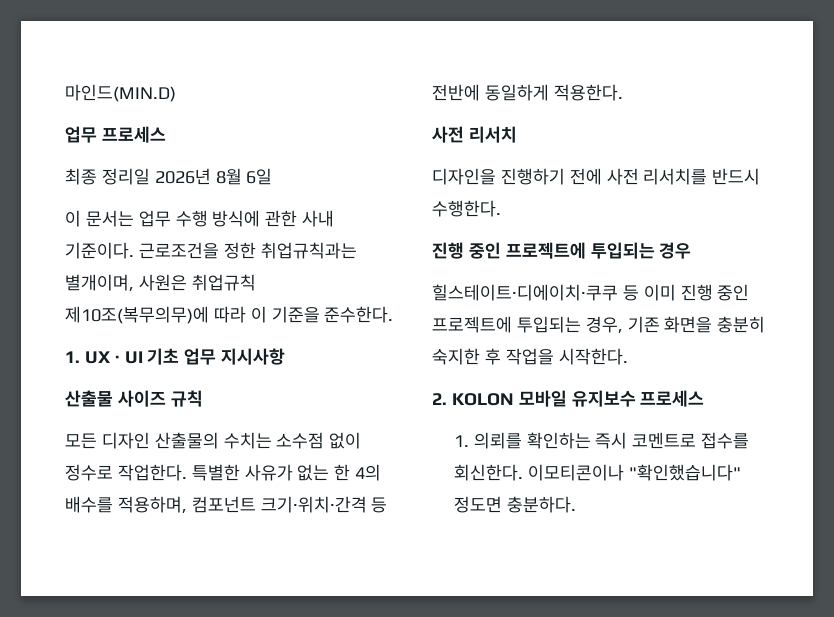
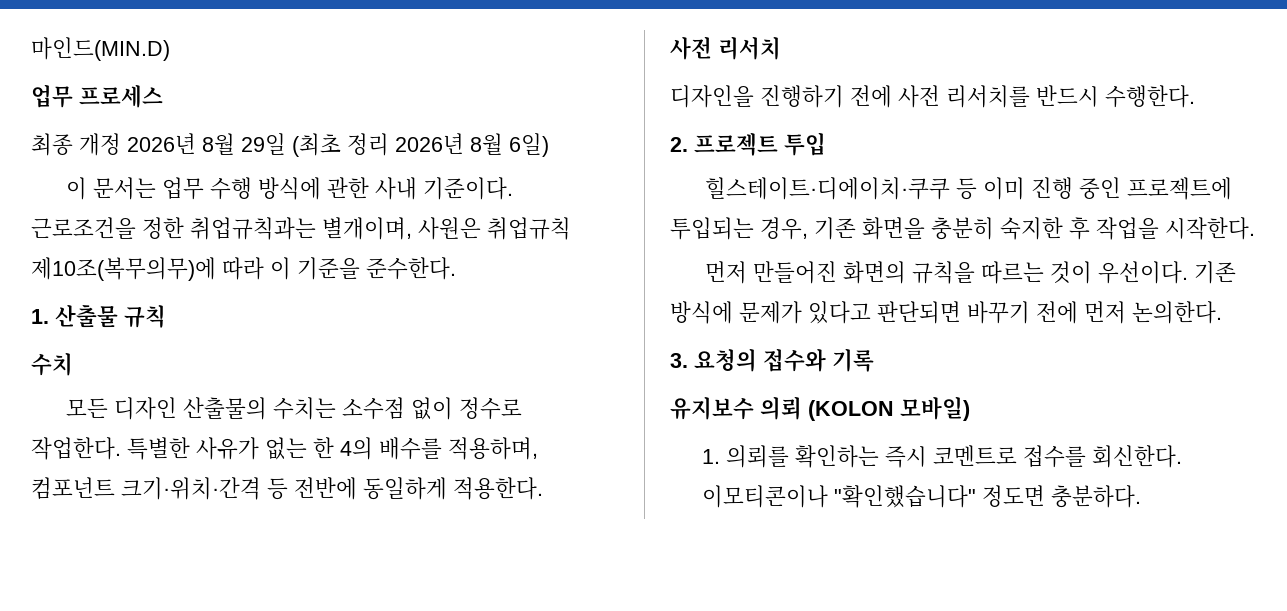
[101,168,273,185] 정리일 2026년 8월 6일 -> [79,133,549,157] 개정 2026년 8월 29일 (최초 정리 2026년 8월 6일)
[84,348,286,365] [65,390,203,407] UX · UI 기초 업무 지시사항 // 산출물 사이즈 규칙 -> [55,305,166,328] [31,353,73,376] 산출물 규칙 // 수치
[432,242,692,259] 진행 중인 프로젝트에 투입되는 경우 -> [670,132,826,156] 2. 프로젝트 투입
[432,390,705,407] 2. KOLON 모바일 유지보수 프로세스 -> [705,261,1237,284] [670,301,1222,324] [670,348,874,372] [670,396,970,421] 먼저 만들어진 화면의 규칙을 따르는 것이 우선이다. 기존 방식에 문제가 있다고 판단되면 바꾸기 전에 먼저 논의한다. // 3. 요청의 접수와 기록 // 유지보수 의뢰 (KOLON 모바일)

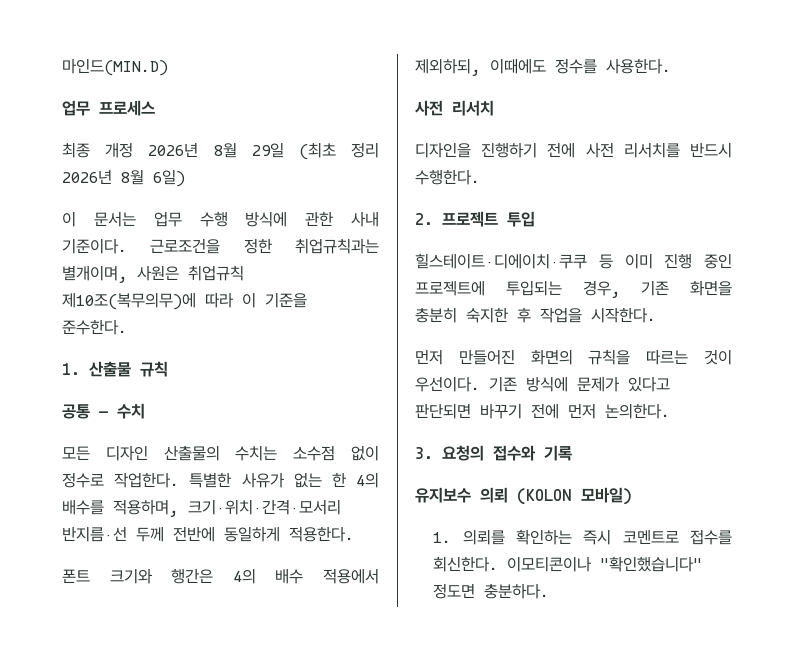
(166, 316) none -> [62,404,108,419] 공통 —
[31,477,288,500] 컴포넌트 크기·위치·간격 등 -> [188,499,341,515] [62,526,164,542] 크기·위치·간격·모서리 반지름·선 두께
(543, 488) none -> [62,568,379,584] [415,58,671,76] // 폰트 크기와 행간은 4의 배수 적용에서 제외하되, 이때에도 정수를 사용한다.

